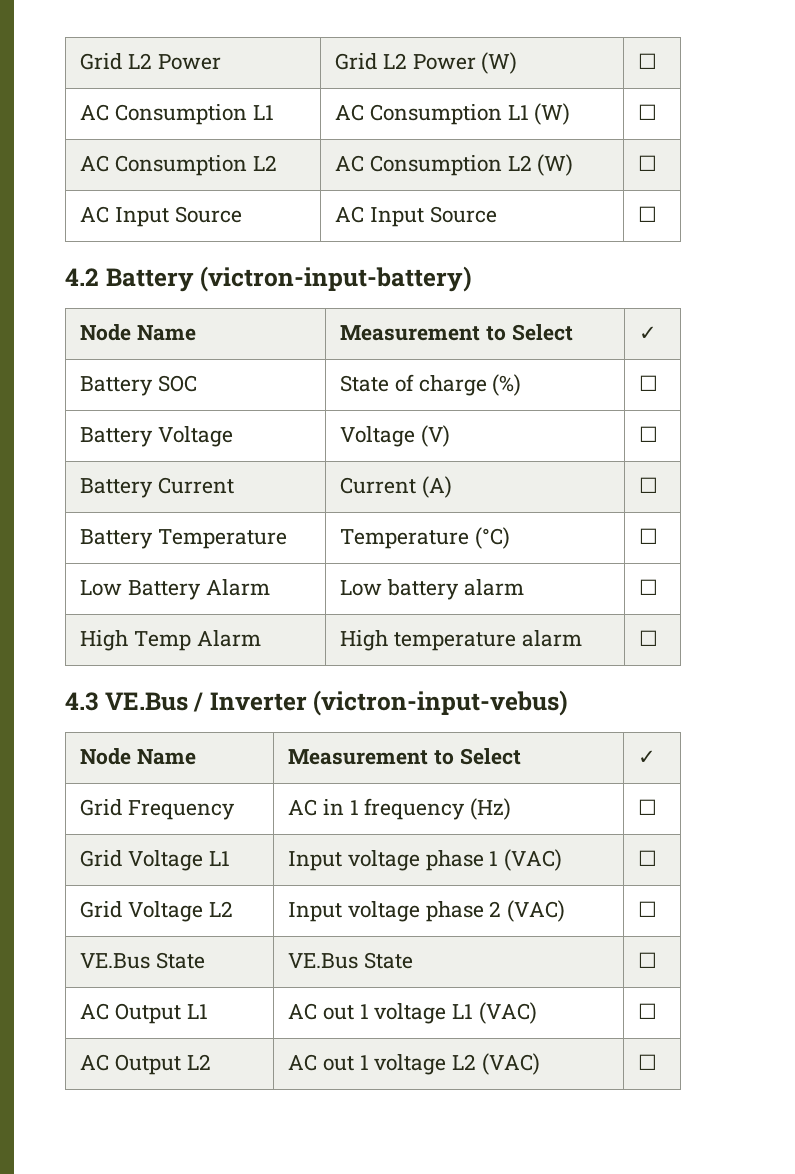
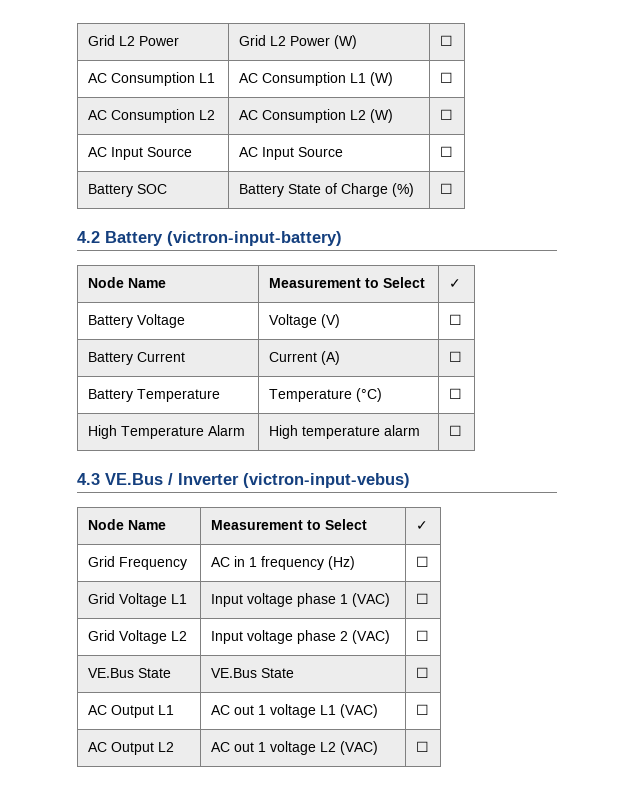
(658, 214) none -> [87,184,167,197] [238,183,414,197] [439,183,453,194] // Battery SOC | Battery State of Charge (%) | ☐
[80,375,198,396] [340,374,522,396] [639,375,659,391] // Battery SOC | State of charge (%) | ☐ -> (461, 283) none
[80,579,270,600] [340,579,524,600] [639,579,659,595] [80,630,192,651] // Low Battery Alarm | Low battery alarm | ☐ // High Temp -> [87,425,204,439] // High Temperature

